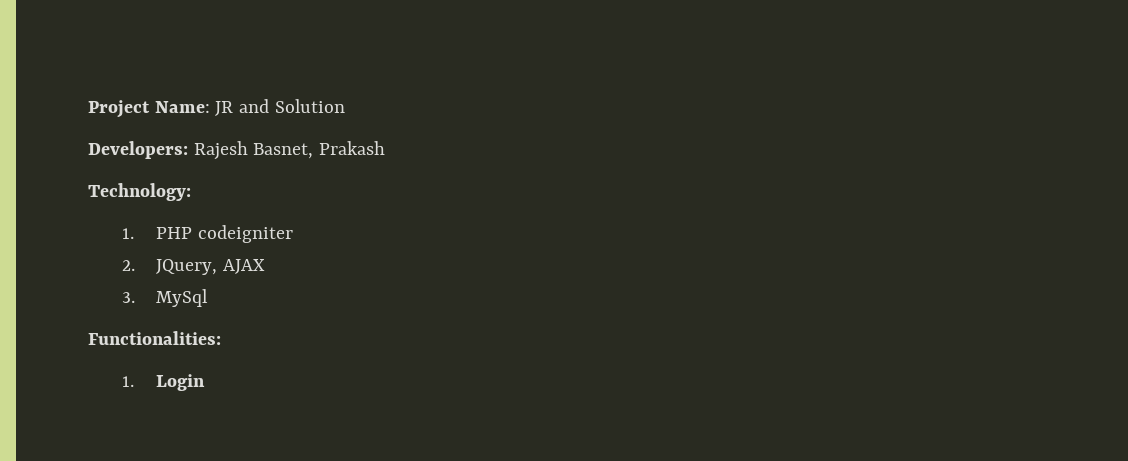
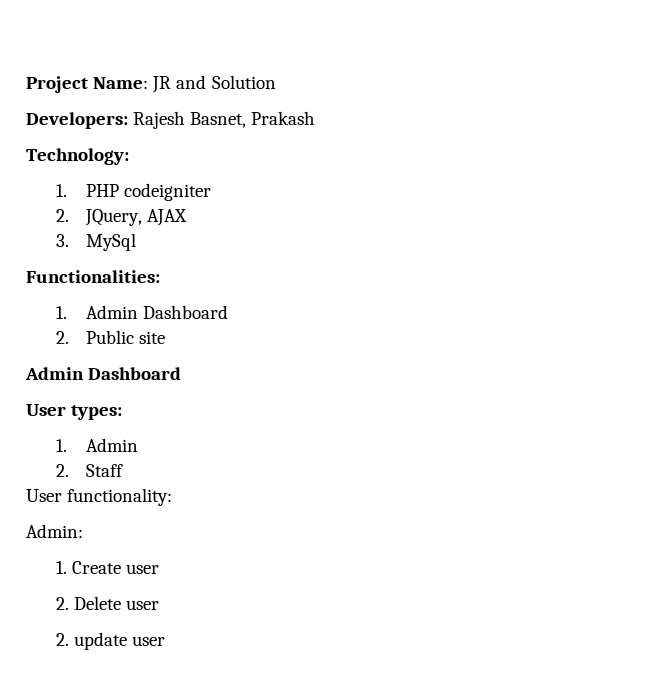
[156,374,206,391] Login -> [86,305,229,319] [56,330,166,344] [25,367,182,380] [26,404,123,420] [56,438,139,452] [56,464,124,477] [26,488,173,506] [26,524,83,538] [56,561,160,574] [56,596,160,610] [56,632,166,650] Admin Dashboard // 2. Public site // Admin Dashboard // User types: // 1. Admin // 2. Staff // User functionality: // Admin: // 1. Create user // 2. Delete user // 2. update user

